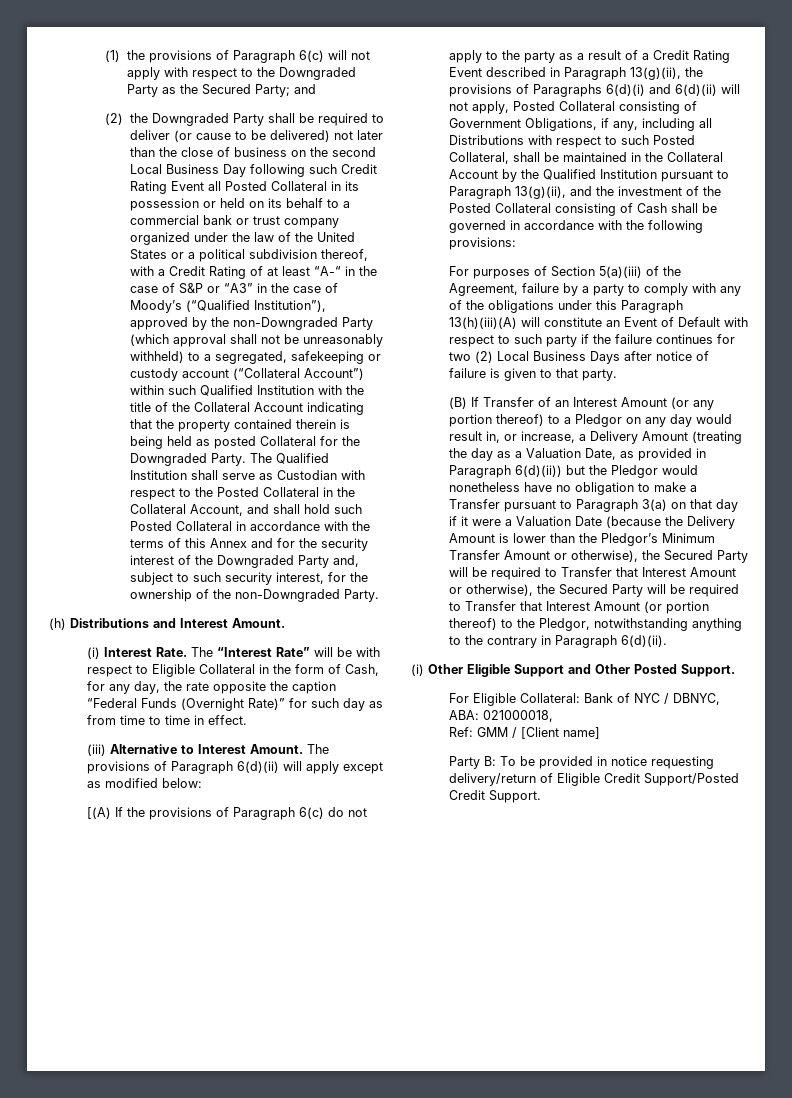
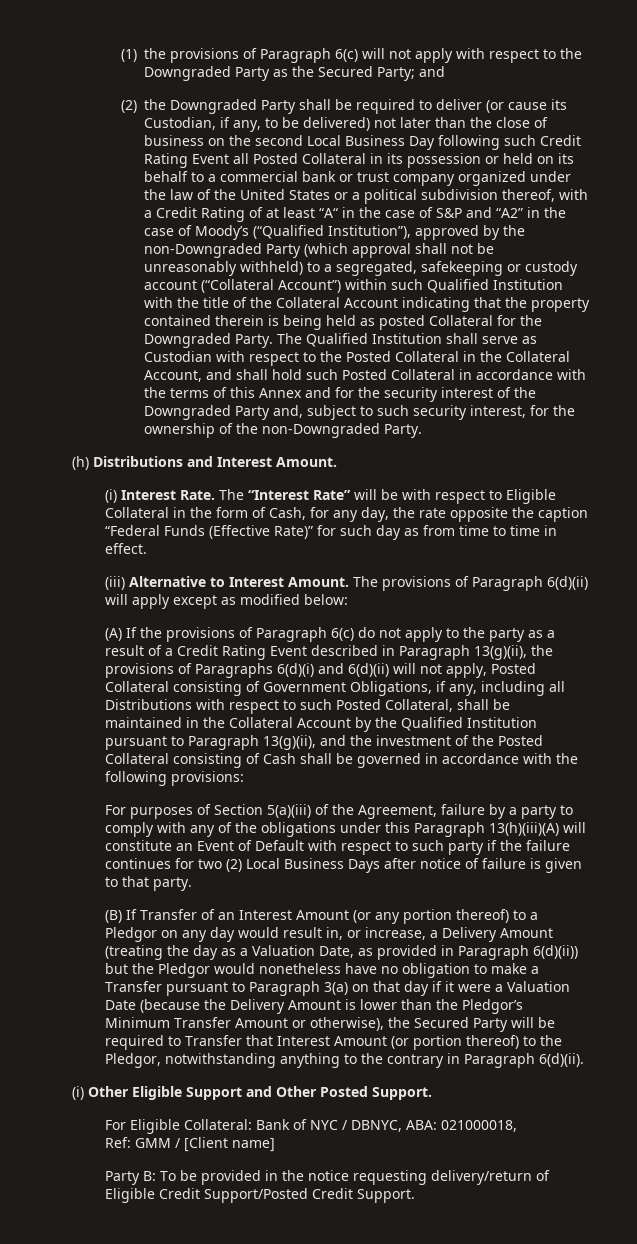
(231, 136) none -> [551,99,568,110] [144,117,262,132] its Custodian, if any,
[313,266,341,276] “A-“ -> [319,208,339,218] “A“
[206,283,253,293] or “A3” -> [466,207,524,218] and “A2”
[180,698,244,711] (Overnight -> [208,525,270,539] (Effective
[86,807,111,819] [(A) -> [104,628,122,641] (A)
[448,584,739,597] [448,601,640,611] or otherwise), the Secured Party will be required to Transfer that Interest Amount -> (387, 1041) none
(607, 761) none -> [281,1170,304,1181] the

